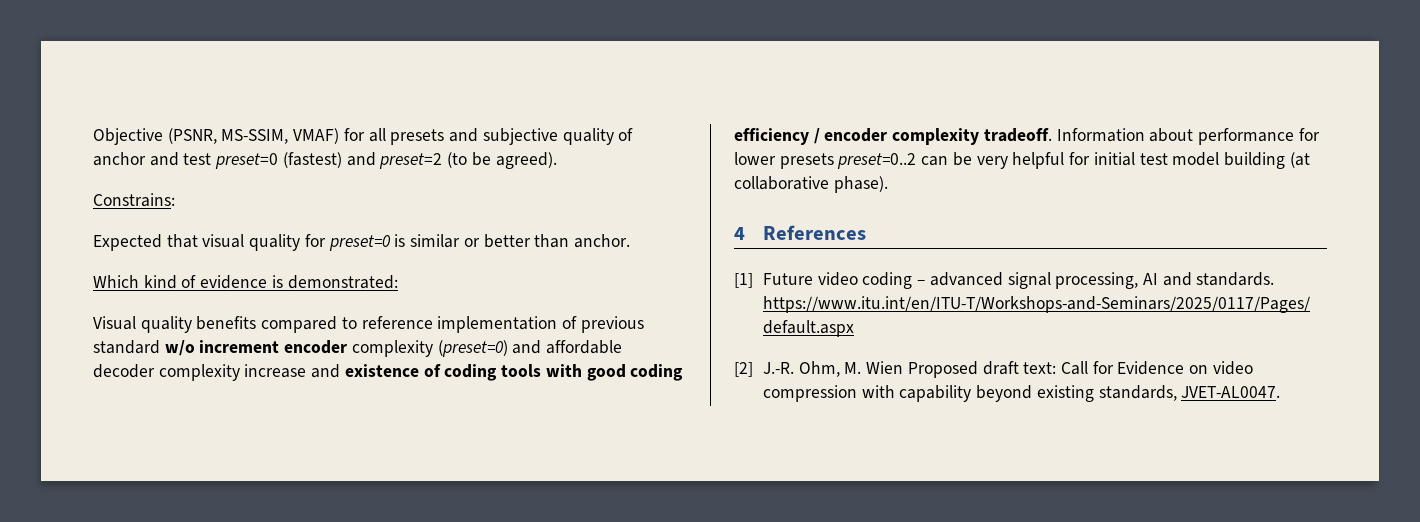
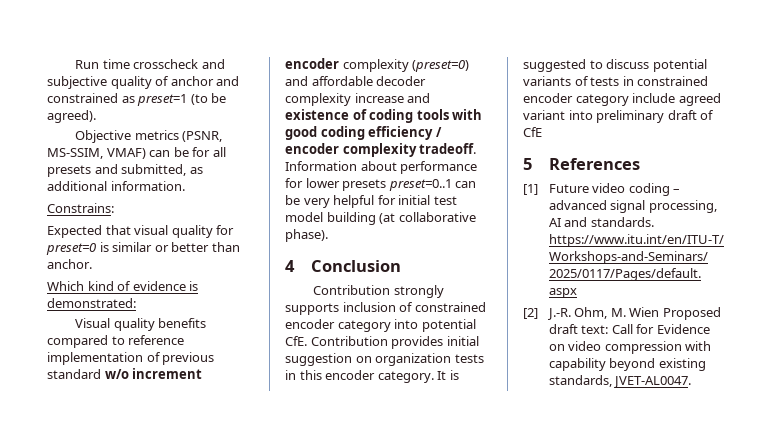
[93,128,445,145] Objective (PSNR, MS-SSIM, VMAF) for all presets -> [75,59,199,69] Run time crosscheck
[183,152,557,169] test preset=0 (fastest) and preset=2 (to be agreed). -> [47,93,227,106] [47,110,96,123] [75,130,223,143] [47,147,226,159] [47,164,203,177] [47,181,185,191] constrained as preset=1 (to be agreed). // Objective metrics (PSNR, MS-SSIM, VMAF) can be for all presets and submitted, as additional information.
[837,153,917,169] preset=0..2 -> [388,179,452,191] preset=0..1
(745, 233) none -> [310,260,401,272] [313,285,444,298] [285,302,486,315] [285,319,476,332] [285,336,479,349] [285,353,484,366] [285,370,459,383] [523,59,707,72] [523,76,709,86] [523,93,721,106] [523,110,715,123] [523,127,542,137] [523,158,532,170] Conclusion // Contribution strongly supports inclusion of constrained encoder category into potential CfE. Contribution provides initial suggestion on organization tests in this encoder category. It is suggested to discuss potential variants of tests in constrained encoder category include agreed variant into preliminary draft of CfE // 5

